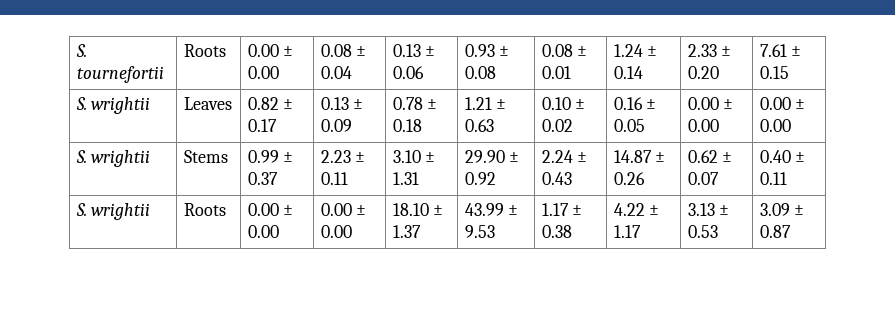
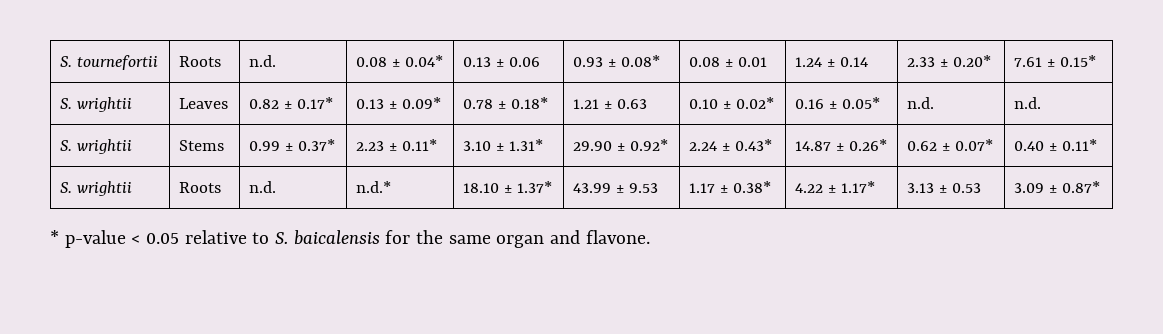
[247,44,294,57] [247,66,279,79] [320,44,367,57] [320,66,352,79] 0.00 ± 0.00 | 0.08 ± 0.04 -> [248,55,276,67] [355,55,444,67] n.d. | 0.08 ± 0.04*
[464,66,496,79] 0.08 -> [621,55,661,67] 0.08*
[687,66,719,79] 0.20 -> [953,55,992,67] 0.20*
[759,66,789,79] 0.15 -> [1060,55,1097,67] 0.15*
[247,119,277,132] [320,97,364,110] [320,119,352,132] 0.17 | 0.13 ± 0.09 -> [297,97,334,109] [355,97,442,109] 0.17* | 0.13 ± 0.09*
[392,119,422,132] 0.18 -> [511,97,549,109] 0.18*
[541,119,573,132] 0.02 -> [736,97,775,109] 0.02*
[613,119,645,132] [687,97,734,110] [687,119,719,132] [759,97,806,110] [759,119,791,132] 0.05 | 0.00 ± 0.00 | 0.00 ± 0.00 -> [842,97,881,109] [906,97,934,109] [1013,97,1041,109] 0.05* | n.d. | n.d.
[247,172,278,185] 0.37 -> [298,139,336,151] 0.37*
[320,172,348,185] 0.11 -> [402,139,438,151] 0.11*
[392,172,419,185] 1.31 -> [509,139,544,151] 1.31*
[464,172,496,185] 0.92 -> [630,139,669,151] 0.92*
[541,172,572,185] 0.43 -> [735,139,773,151] 0.43*
[613,172,645,185] 0.26 -> [849,139,888,151] 0.26*
[687,172,719,185] 0.07 -> [955,139,994,151] 0.07*
[759,172,787,185] 0.11 -> [1062,139,1098,151] 0.11*
[247,203,294,216] [247,225,279,238] [320,203,367,216] [320,225,352,238] 0.00 ± 0.00 | 0.00 ± 0.00 -> [248,181,276,193] [355,181,391,193] n.d. | n.d.*
[392,225,421,238] 1.37 -> [517,181,553,193] 1.37*
[541,225,572,238] 0.38 -> [733,181,772,193] 0.38*
[613,225,641,238] 1.17 -> [841,181,876,193] 1.17*
[759,225,791,238] 0.87 -> [1062,181,1101,193] [50,230,650,248] 0.87* // * p-value < 0.05 relative to S. baicalensis for the same organ and flavone.

